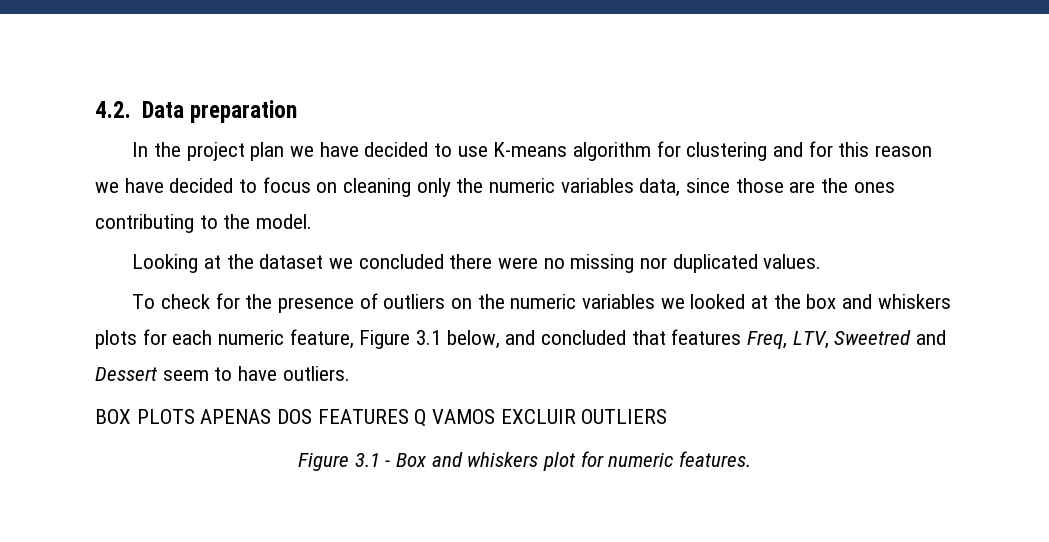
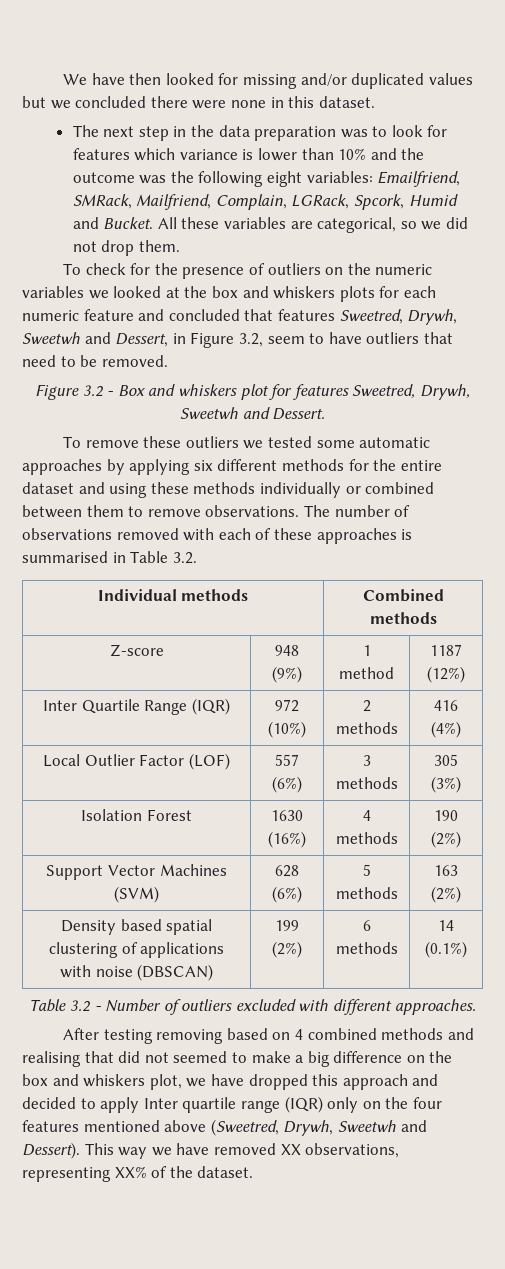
[95,100,297,123] [132,141,932,161] [95,177,895,197] [95,214,313,233] [132,254,822,273] 4.2. Data preparation // In the project plan we have decided to use K-means algorithm for clustering and for this reason we have decided to focus on cleaning only the numeric variables data, since those are the ones contributing to the model. // Looking at the dataset we concluded there were no missing nor duplicated values. -> [62,73,473,89] [22,96,375,109] [72,125,448,141] [72,148,425,161] [72,171,461,187] [72,194,458,210] [72,217,468,233] [72,240,180,256] We have then looked for missing and/or duplicated values but we concluded there were none in this dataset. // The next step in the data preparation was to look for features which variance is lower than 10% and the outcome was the following eight variables: Emailfriend, SMRack, Mailfriend, Complain, LGRack, Spcork, Humid and Bucket. All these variables are categorical, so we did not drop them.
[289,329,947,349] [95,366,350,381] [95,409,668,427] [297,452,380,471] feature, Figure 3.1 below, and concluded that features Freq, LTV, Sweetred and Dessert seem to have outliers. // BOX PLOTS APENAS DOS FEATURES Q VAMOS EXCLUIR OUTLIERS // Figure 3.1 -> [83,309,458,325] [22,332,453,348] [22,355,168,367] [35,384,103,400] feature and concluded that features Sweetred, Drywh, Sweetwh and Dessert, in Figure 3.2, seem to have outliers that need to be removed. // Figure 3.2
[608,451,752,467] numeric features. -> [292,384,470,400] [179,407,326,420] [62,436,431,449] [22,459,442,475] [22,482,435,498] [22,505,411,518] [22,528,413,544] [22,551,197,564] [97,589,249,601] [362,589,444,602] [369,612,437,624] [109,644,164,657] [275,645,299,656] [272,666,302,683] [362,645,371,656] [339,667,394,679] [430,644,462,656] [427,666,465,683] [43,698,230,715] [275,699,299,712] [268,721,306,738] [362,700,371,712] [335,722,398,734] [434,700,458,711] [431,721,461,738] [43,753,230,770] [275,754,299,766] [272,776,302,793] [362,755,371,766] [335,777,398,789] [434,754,458,766] [431,776,461,793] [81,809,192,821] [271,810,303,821] [268,831,306,848] [362,810,371,821] [335,832,398,844] [434,810,458,821] [431,831,461,848] [46,864,227,880] [114,886,159,903] [275,865,299,877] [272,886,302,903] [362,864,371,876] [335,887,398,899] [434,865,458,876] [431,886,461,903] [60,919,213,935] [48,942,225,958] [59,964,214,981] [275,920,299,931] [272,941,302,958] [362,920,371,931] [335,942,398,954] [438,920,454,931] [425,941,467,958] [29,999,476,1015] [62,1028,474,1044] [22,1051,453,1067] [22,1074,439,1090] [22,1096,442,1113] [22,1119,427,1136] [22,1142,400,1159] [22,1166,254,1182] features Sweetred, Drywh, Sweetwh and Dessert. // To remove these outliers we tested some automatic approaches by applying six different methods for the entire dataset and using these methods individually or combined between them to remove observations. The number of observations removed with each of these approaches is summarised in Table 3.2. // Individual methods | Combined methods // Z-score | 948 (9%) | 1 method | 1187 (12%) // Inter Quartile Range (IQR) | 972 (10%) | 2 methods | 416 (4%) // Local Outlier Factor (LOF) | 557 (6%) | 3 methods | 305 (3%) // Isolation Forest | 1630 (16%) | 4 methods | 190 (2%) // Support Vector Machines (SVM) | 628 (6%) | 5 methods | 163 (2%) // Density based spatial clustering of applications with noise (DBSCAN) | 199 (2%) | 6 methods | 14 (0.1%) // Table 3.2 - Number of outliers excluded with different approaches. // After testing removing based on 4 combined methods and realising that did not seemed to make a big difference on the box and whiskers plot, we have dropped this approach and decided to apply Inter quartile range (IQR) only on the four features mentioned above (Sweetred, Drywh, Sweetwh and Dessert). This way we have removed XX observations, representing XX% of the dataset.

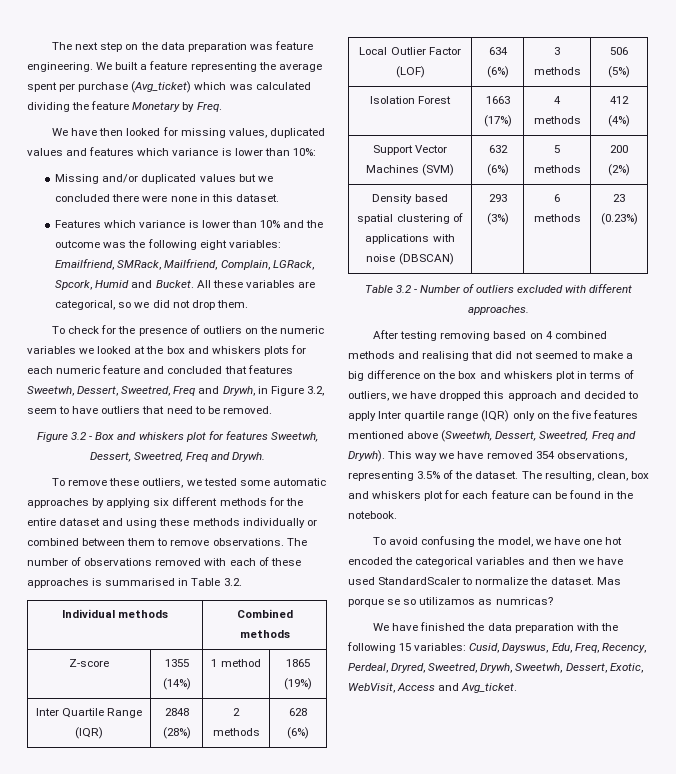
(62, 79) none -> [52,41,313,52] [27,61,322,72] [27,81,311,93] [27,101,222,112] The next step on the data preparation was feature engineering. We built a feature representing the average spent per purchase (Avg_ticket) which was calculated dividing the feature Monetary by Freq. //
(297, 81) none -> [228,128,325,138] [27,147,316,156] [55,174,100,184] values, duplicated values and features which variance is lower than 10%: // Missing
[72,125,448,141] [72,148,130,160] The next step in the data preparation was to look for features -> [55,220,102,228] Features
[339,309,458,325] [22,332,169,347] Sweetred, Drywh, Sweetwh and Dessert, -> [27,386,255,396] Sweetwh, Dessert, Sweetred, Freq and Drywh,
[352,384,470,400] [179,407,326,420] Sweetred, Drywh, Sweetwh and Dessert. -> [270,432,318,442] [89,452,266,462] Sweetwh, Dessert, Sweetred, Freq and Drywh.
[185,436,239,448] outliers -> [142,478,184,488] outliers,
[275,645,299,656] [272,666,302,683] 948 (9%) -> [164,659,189,667] [162,678,191,690] 1355 (14%)
[430,644,462,656] [427,666,465,683] 1187 (12%) -> [286,659,310,667] [284,678,312,690] 1865 (19%)
[275,699,299,712] [268,721,306,738] 972 (10%) -> [164,708,189,716] [162,727,191,739] 2848 (28%)
[434,700,458,711] [431,721,461,738] 416 (4%) -> [289,708,307,716] [287,727,309,739] 628 (6%)
[275,754,299,766] 557 -> [488,47,508,55] 634
[434,754,458,766] [431,776,461,793] 305 (3%) -> [610,47,628,55] [608,66,630,78] 506 (5%)
[271,810,303,821] [268,831,306,848] 1630 (16%) -> [485,96,510,104] [483,115,512,127] 1663 (17%)
[434,810,458,821] [431,831,461,848] 190 (2%) -> [610,96,629,104] [608,115,630,127] 412 (4%)
[275,865,299,877] 628 -> [488,145,508,153] 632
[434,865,458,876] 163 -> [610,145,628,153] 200
[275,920,299,931] [272,941,302,958] 199 (2%) -> [488,194,507,202] [486,213,509,225] 293 (3%)
[438,920,454,931] [425,941,467,958] 14 (0.1%) -> [613,194,625,202] [600,213,638,225] 23 (0.23%)
[149,1074,182,1090] plot, -> [555,370,635,381] [348,391,389,401] plot in terms of outliers,
[412,1097,442,1109] four -> [570,410,591,419] five
[210,1119,427,1136] [22,1142,80,1159] (Sweetred, Drywh, Sweetwh and Dessert). -> [441,430,636,442] [348,450,385,462] (Sweetwh, Dessert, Sweetred, Freq and Drywh).
[280,1144,301,1155] XX -> [535,451,555,459] 354
[114,1166,147,1178] XX% -> [417,471,441,479] 3.5%
(254, 1172) none -> [521,471,649,481] [348,490,634,501] [348,511,397,519] [373,536,622,547] [348,557,623,567] [348,577,621,585] [348,597,553,607] [373,622,618,633] [347,642,646,653] [348,663,643,673] [348,683,518,693] The resulting, clean, box and whiskers plot for each feature can be found in the notebook. // To avoid confusing the model, we have one hot encoded the categorical variables and then we have used StandardScaler to normalize the dataset. Mas porque se so utilizamos as numricas? // We have finished the data preparation with the following 15 variables: Cusid, Dayswus, Edu, Freq, Recency, Perdeal, Dryred, Sweetred, Drywh, Sweetwh, Dessert, Exotic, WebVisit, Access and Avg_ticket.

